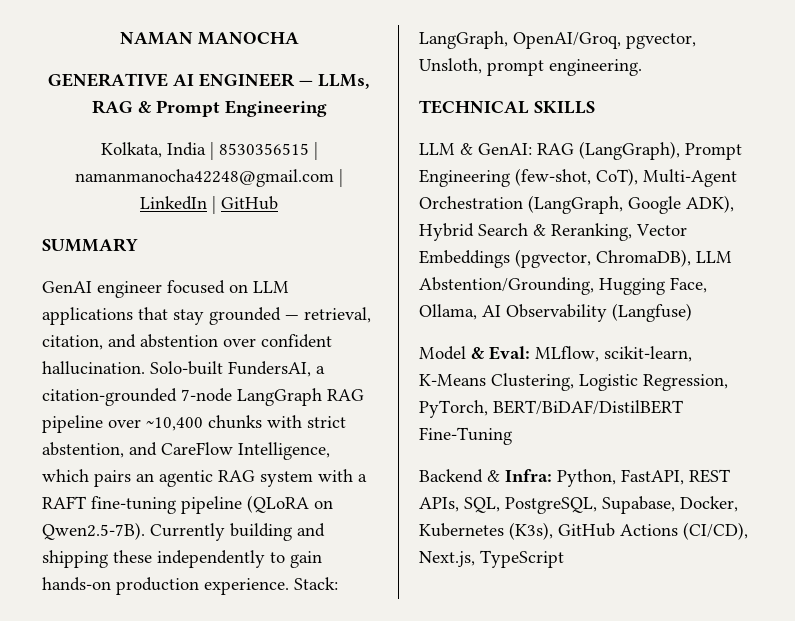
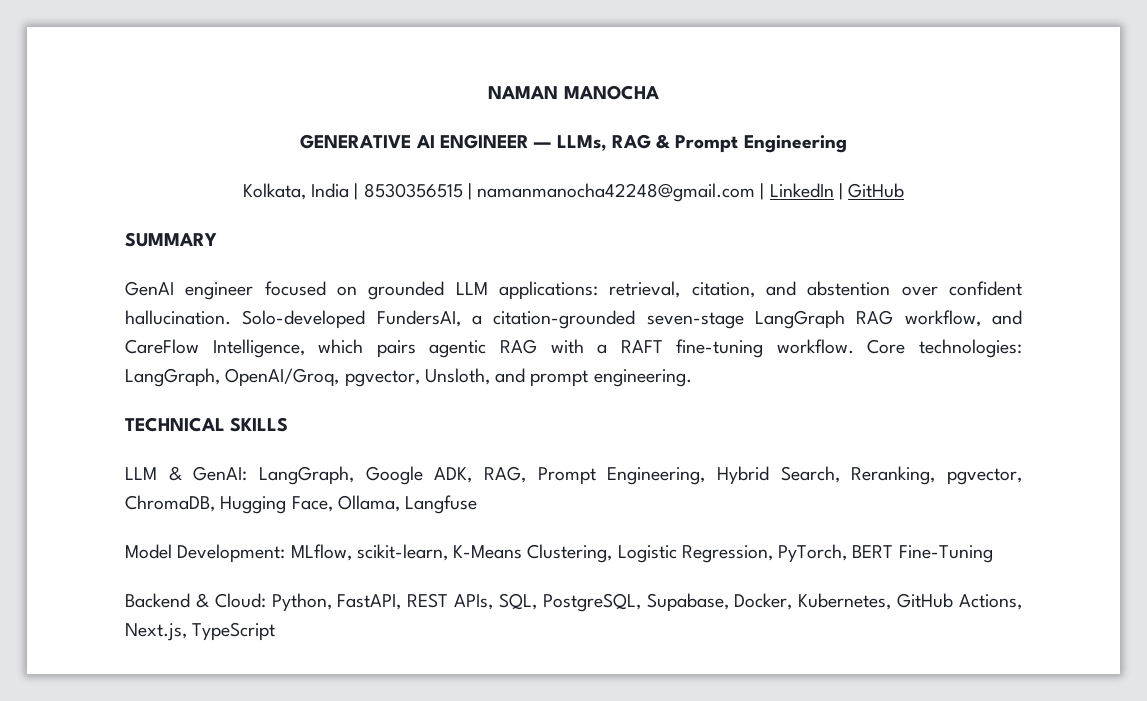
[253,281,289,293] [42,307,299,325] LLM applications that stay grounded — -> [368,281,598,300] grounded LLM applications:
[150,361,223,375] Solo-built -> [242,310,366,329] Solo-developed
[181,388,232,402] 7-node -> [646,312,744,329] seven-stage
[42,415,346,433] [42,442,124,458] pipeline over ~10,400 chunks with strict abstention, -> [904,310,981,327] workflow,
[136,473,154,482] an -> (416, 349) none
[260,471,313,487] system -> (537, 346) none
[181,495,333,514] [42,522,325,541] [42,550,322,568] [42,577,338,595] pipeline (QLoRA on Qwen2.5-7B). Currently building and shipping these independently to gain hands-on production experience. Stack: -> [776,339,1022,358] workflow. Core technologies:
(482, 66) none -> [495,368,526,383] and
[537,141,742,160] [419,168,737,187] [419,195,734,214] [419,223,687,241] [419,249,732,268] [419,277,707,295] [419,303,692,322] RAG (LangGraph), Prompt Engineering (few-shot, CoT), Multi-Agent Orchestration (LangGraph, Google ADK), Hybrid Search & Reranking, Vector Embeddings (pgvector, ChromaDB), LLM Abstention/Grounding, Hugging Face, Ollama, AI Observability (Langfuse) -> [259,466,1022,485] [125,495,478,514] LangGraph, Google ADK, RAG, Prompt Engineering, Hybrid Search, Reranking, pgvector, ChromaDB, Hugging Face, Ollama, Langfuse
[471,346,530,360] & Eval: -> [177,544,286,563] Development:
[493,400,683,415] BERT/BiDAF/DistilBERT -> [852,545,894,558] BERT
[505,469,552,482] Infra: -> [214,593,266,608] Cloud:
[419,522,748,540] Kubernetes (K3s), GitHub Actions (CI/CD), -> [798,593,1022,610] Kubernetes, GitHub Actions,

